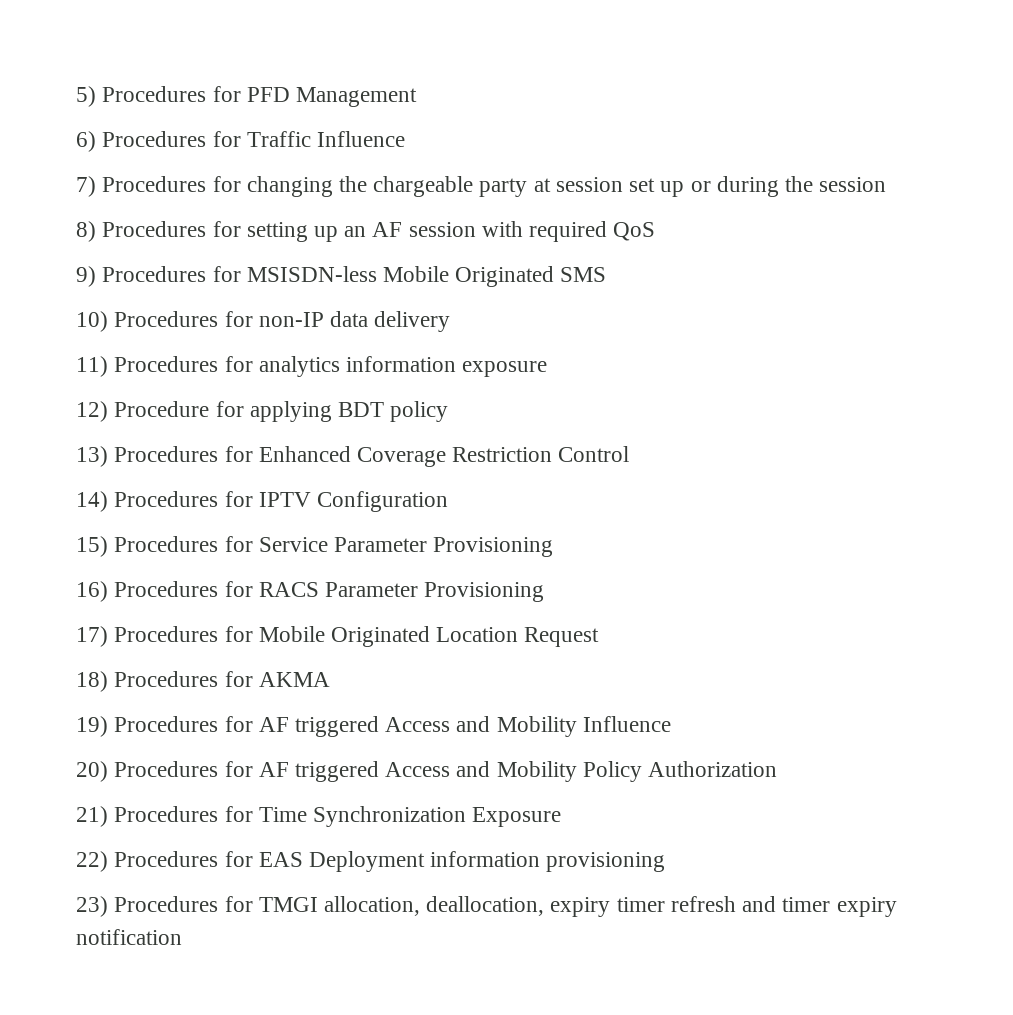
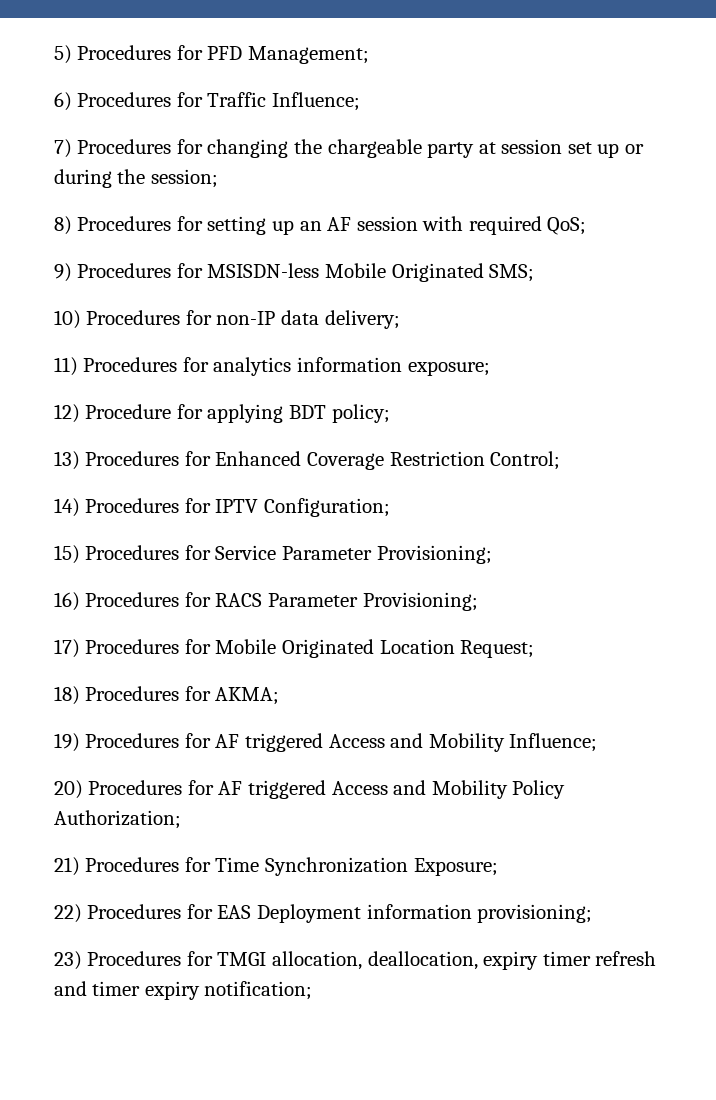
[296,87,418,107] Management -> [247,46,369,64] Management;
[317,131,406,147] Influence -> [271,92,360,111] Influence;
[819,177,887,192] session -> [150,169,218,188] session;
[613,222,656,241] QoS -> [547,217,587,235] QoS;
[560,267,607,282] SMS -> [489,264,535,282] SMS;
[374,311,451,332] delivery -> [324,310,400,329] delivery;
[462,361,548,377] exposure -> [407,361,490,376] exposure;
[390,401,449,422] policy -> [331,404,390,423] policy;
[558,446,630,462] Control -> [490,451,561,470] Control;
[317,491,449,512] Configuration -> [263,498,390,517] Configuration;
[433,537,554,557] Provisioning -> [376,545,492,564] Provisioning;
[424,582,545,602] Provisioning -> [362,592,478,611] Provisioning;
[524,627,600,647] Request -> [460,640,535,658] Request;
[258,672,330,687] AKMA -> [215,687,280,705] AKMA;
[582,716,671,732] Influence -> [509,733,598,752] Influence;
[648,761,778,777] Authorization -> [53,810,181,829] Authorization;
[472,807,562,827] Exposure -> [413,858,498,876] Exposure;
[546,852,666,872] provisioning -> [477,904,593,923] provisioning;
[76,929,183,945] notification -> [204,981,313,1000] notification;

